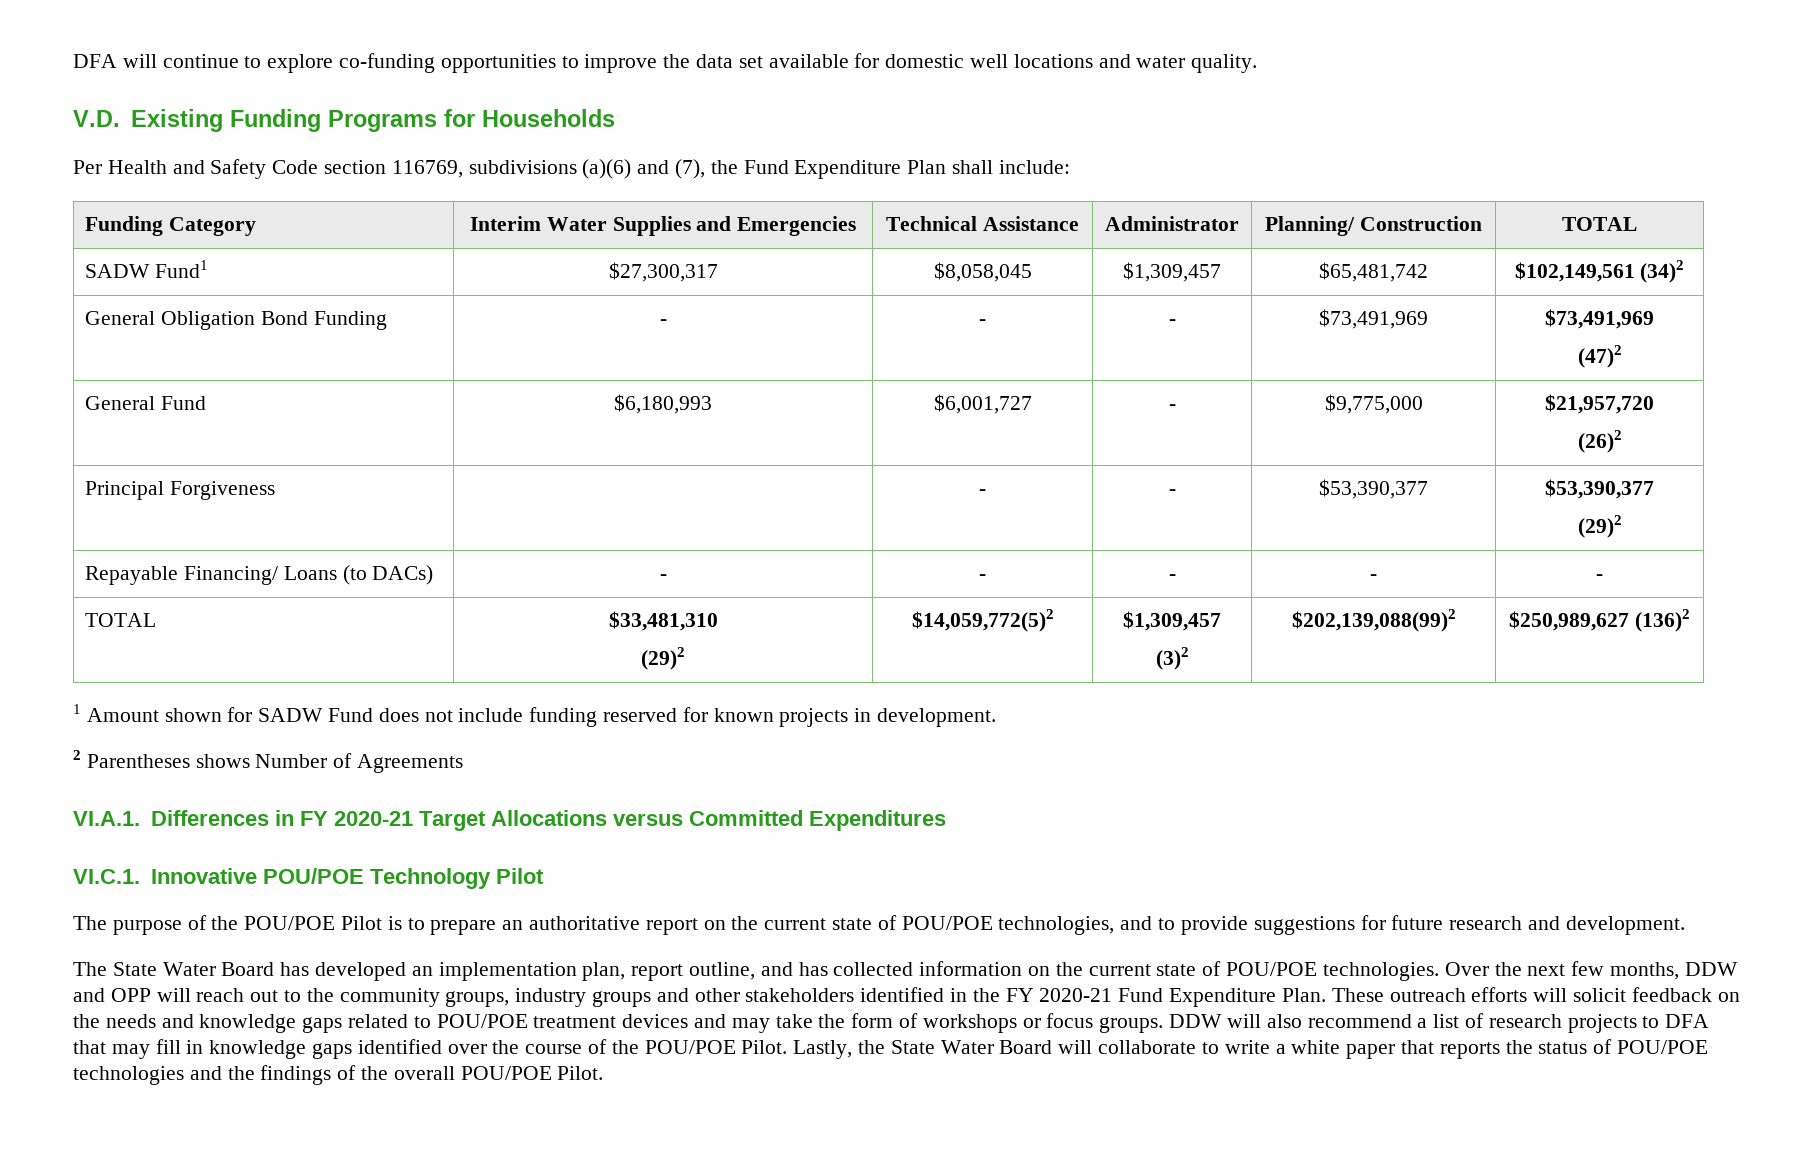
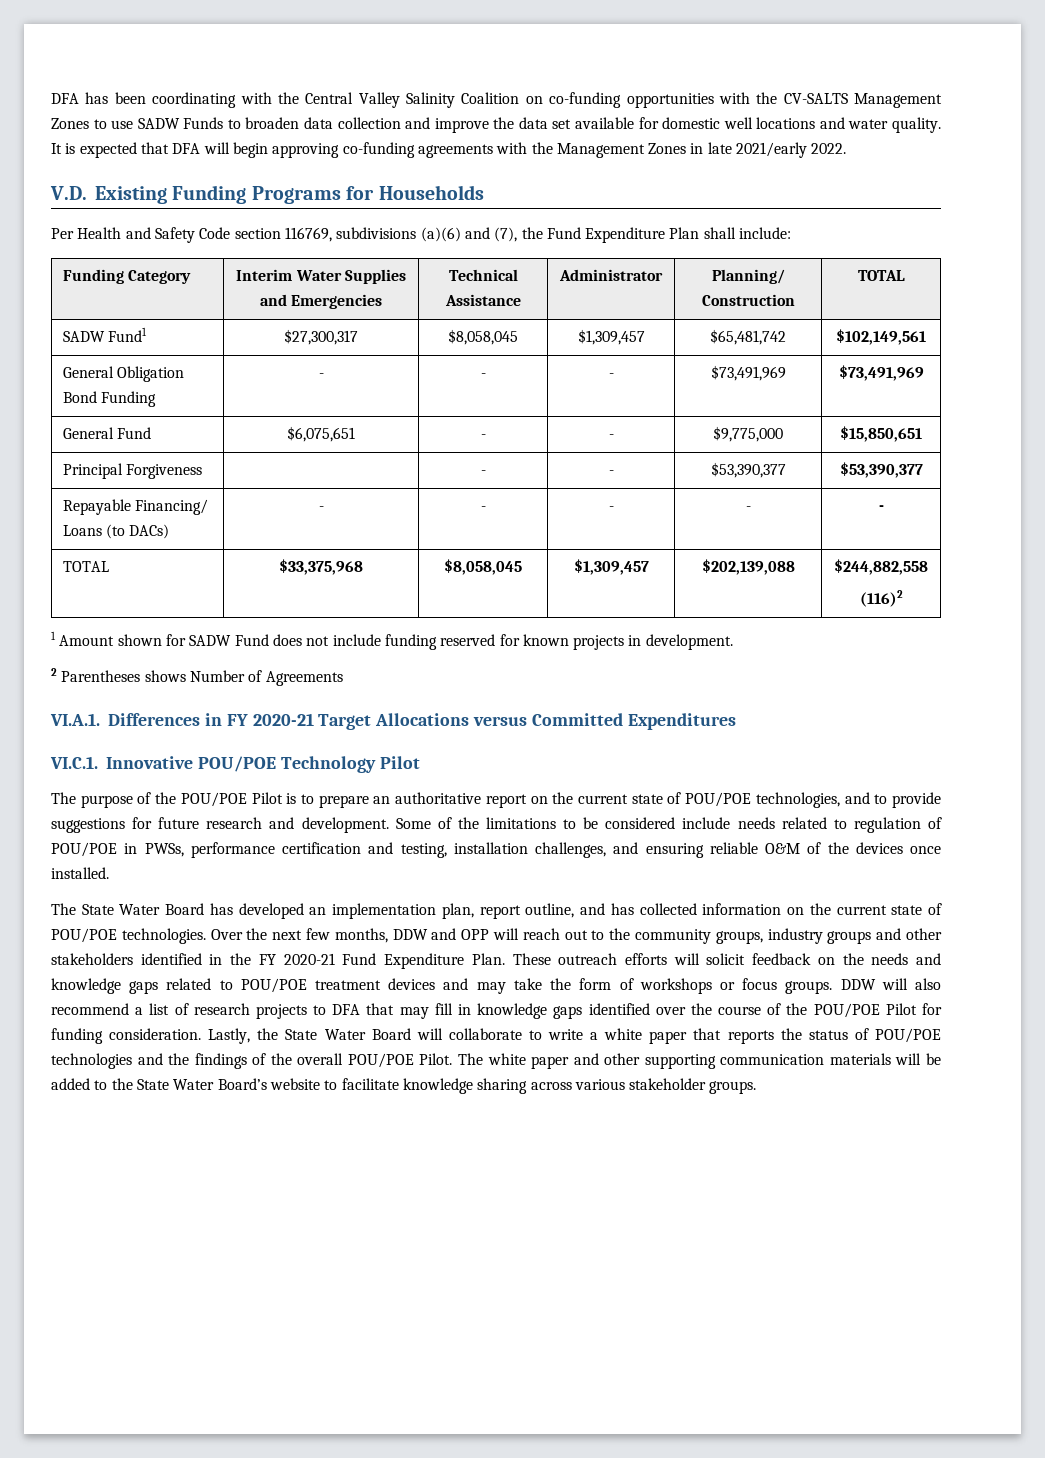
[73,53,579,73] DFA will continue to explore co-funding opportunities to -> [51,92,942,108] [51,117,431,129] DFA has been coordinating with the Central Valley Salinity Coalition on co-funding opportunities with the CV-SALTS Management Zones to use SADW Funds to broaden data collection and
(1258, 63) none -> [51,142,847,158] It is expected that DFA will begin approving co-funding agreements with the Management Zones in late 2021/early 2022.
[1640,260,1685,283] (34)2 -> (926, 337) none
[1577,345,1622,368] // (47)2 -> (924, 373) none
[614,394,712,414] [933,394,1032,414] $6,180,993 | $6,001,727 -> [287,426,355,442] [480,434,486,439] $6,075,651 | -
[1545,394,1654,414] [1577,430,1622,453] $21,957,720 // (26)2 -> [840,426,922,442] $15,850,651
[1577,515,1622,538] // (29)2 -> (923, 470) none
[608,611,718,631] [641,647,685,670] [911,609,1054,632] [1123,611,1221,631] [1155,647,1189,670] [1291,609,1456,632] [1509,609,1690,632] $33,481,310 // (29)2 | $14,059,772(5)2 | $1,309,457 // (3)2 | $202,139,088(99)2 | $250,989,627 (136)2 -> [279,559,363,575] [444,559,522,575] [573,559,649,575] [701,559,795,575] [834,559,928,575] [859,590,903,607] $33,375,968 | $8,058,045 | $1,309,457 | $202,139,088 | $244,882,558 // (116)2
(1685, 925) none -> [395,817,942,833] [51,842,941,858] [51,867,109,879] Some of the limitations to be considered include needs related to regulation of POU/POE in PWSs, performance certification and testing, installation challenges, and ensuring reliable O&M of the devices once installed.
[741,1040,788,1054] Pilot. -> [885,1003,942,1015] [51,1028,202,1044] Pilot for funding consideration.
(604, 1073) none -> [457,1053,941,1069] [51,1078,757,1094] The white paper and other supporting communication materials will be added to the State Water Board’s website to facilitate knowledge sharing across various stakeholder groups.

